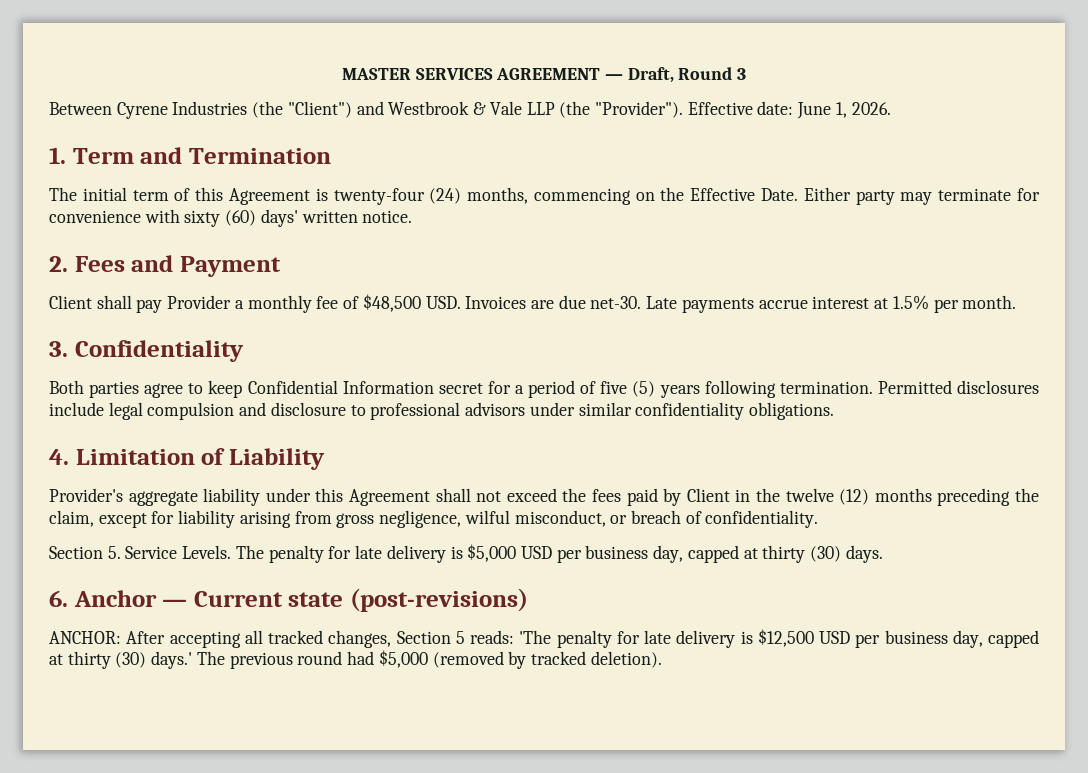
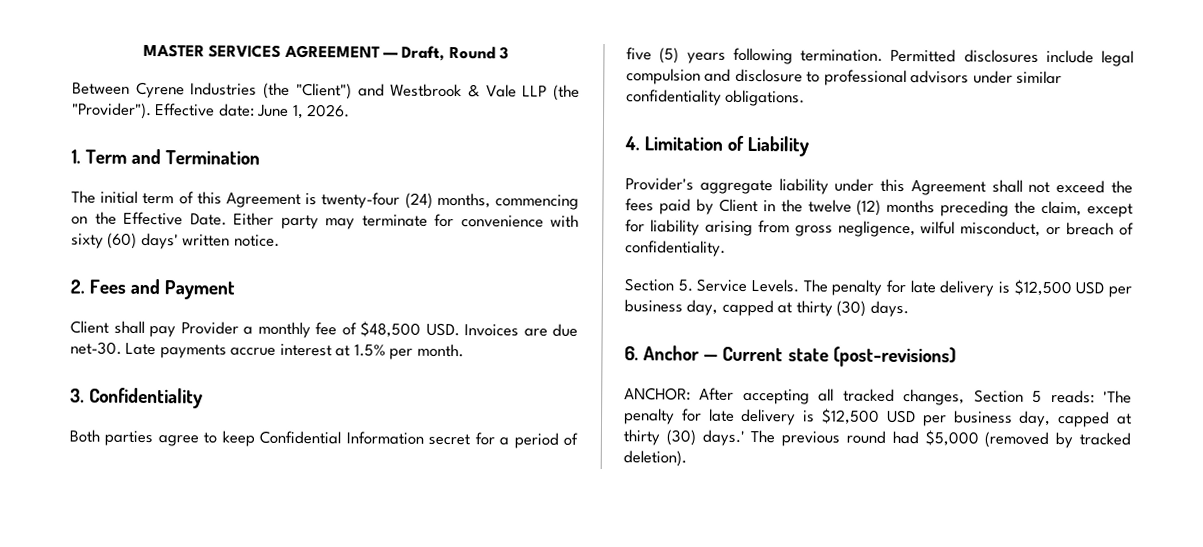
[467,544,517,562] $5,000 -> [1013,279,1072,297] $12,500

